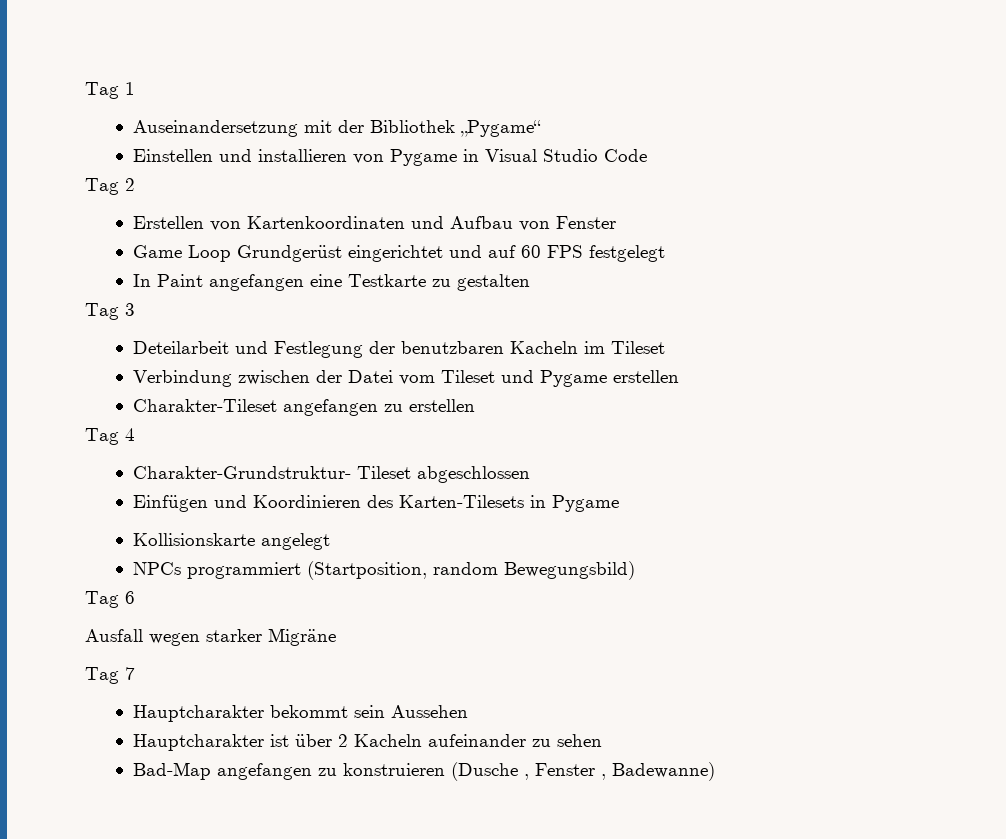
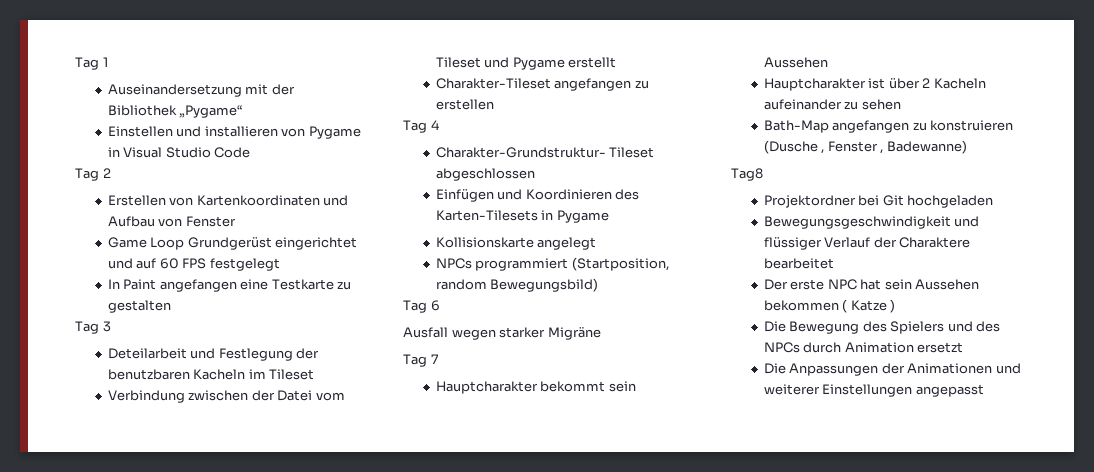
[613,370,680,383] erstellen -> [568,57,617,68] erstellt
[133,762,212,780] Bad-Map -> [763,120,829,133] Bath-Map
(716, 771) none -> [731,168,763,181] [763,195,994,208] [763,216,980,229] [763,237,971,250] [763,258,834,269] [763,279,980,290] [763,299,896,313] [763,321,1001,334] [763,342,964,353] [763,363,1021,376] [763,384,984,397] // Tag8 // Projektordner bei Git hochgeladen // Bewegungsgeschwindigkeit und flüssiger Verlauf der Charaktere bearbeitet // Der erste NPC hat sein Aussehen bekommen ( Katze ) // Die Bewegung des Spielers und des NPCs durch Animation ersetzt // Die Anpassungen der Animationen und weiterer Einstellungen angepasst

